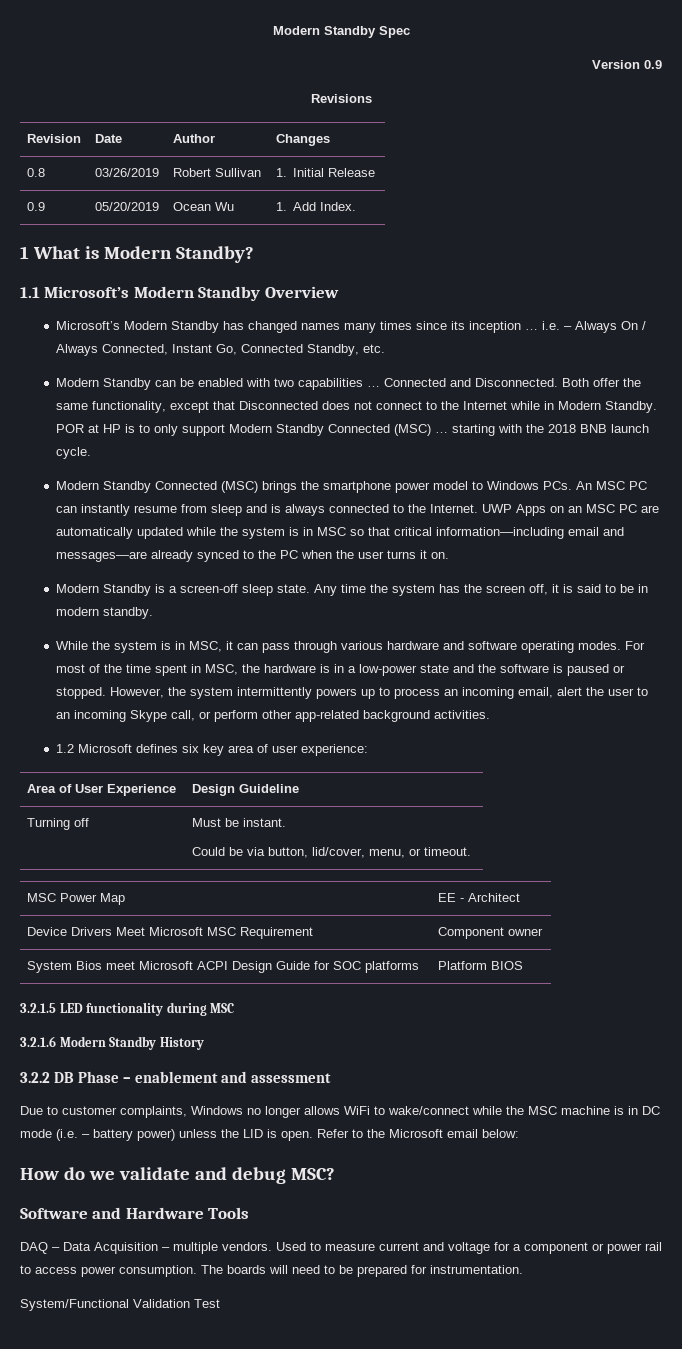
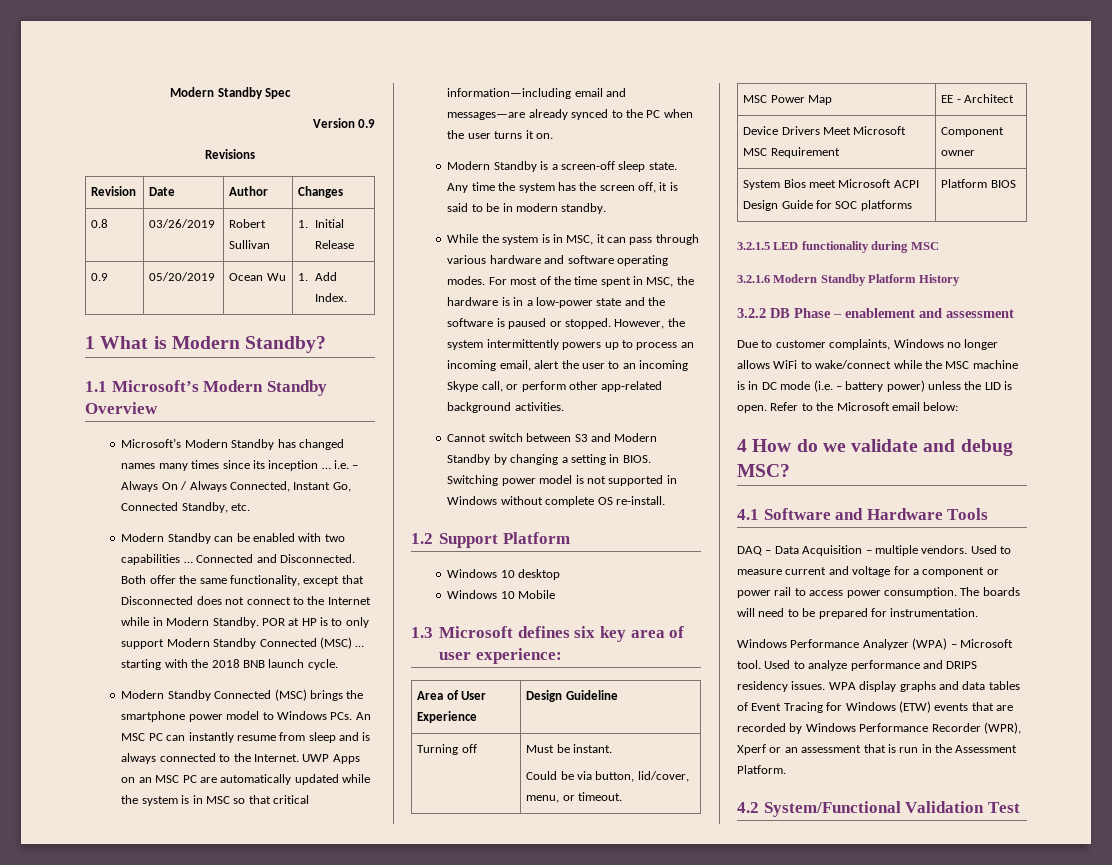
[55,744,74,753] 1.2 -> [447,433,658,442] [447,454,651,465] [447,475,677,486] [447,496,665,507] [411,532,570,548] [447,569,561,580] [447,590,556,599] [411,627,433,638] Cannot switch between S3 and Modern Standby by changing a setting in BIOS. Switching power model is not supported in Windows without complete OS re-install. // 1.2 Support Platform // Windows 10 desktop // Windows 10 Mobile // 1.3
(157, 1043) none -> [868,274,917,283] Platform
(519, 1133) none -> [737,439,747,452] 4
(335, 1174) none -> [737,509,759,520] 4.1
(523, 1269) none -> [737,638,1013,650] [737,660,978,671] [737,681,1020,692] [737,701,1013,713] [737,722,1021,734] [737,744,1018,755] [737,765,786,774] [737,802,759,813] Windows Performance Analyzer (WPA) – Microsoft tool. Used to analyze performance and DRIPS residency issues. WPA display graphs and data tables of Event Tracing for Windows (ETW) events that are recorded by Windows Performance Recorder (WPR), Xperf or an assessment that is run in the Assessment Platform. // 4.2

